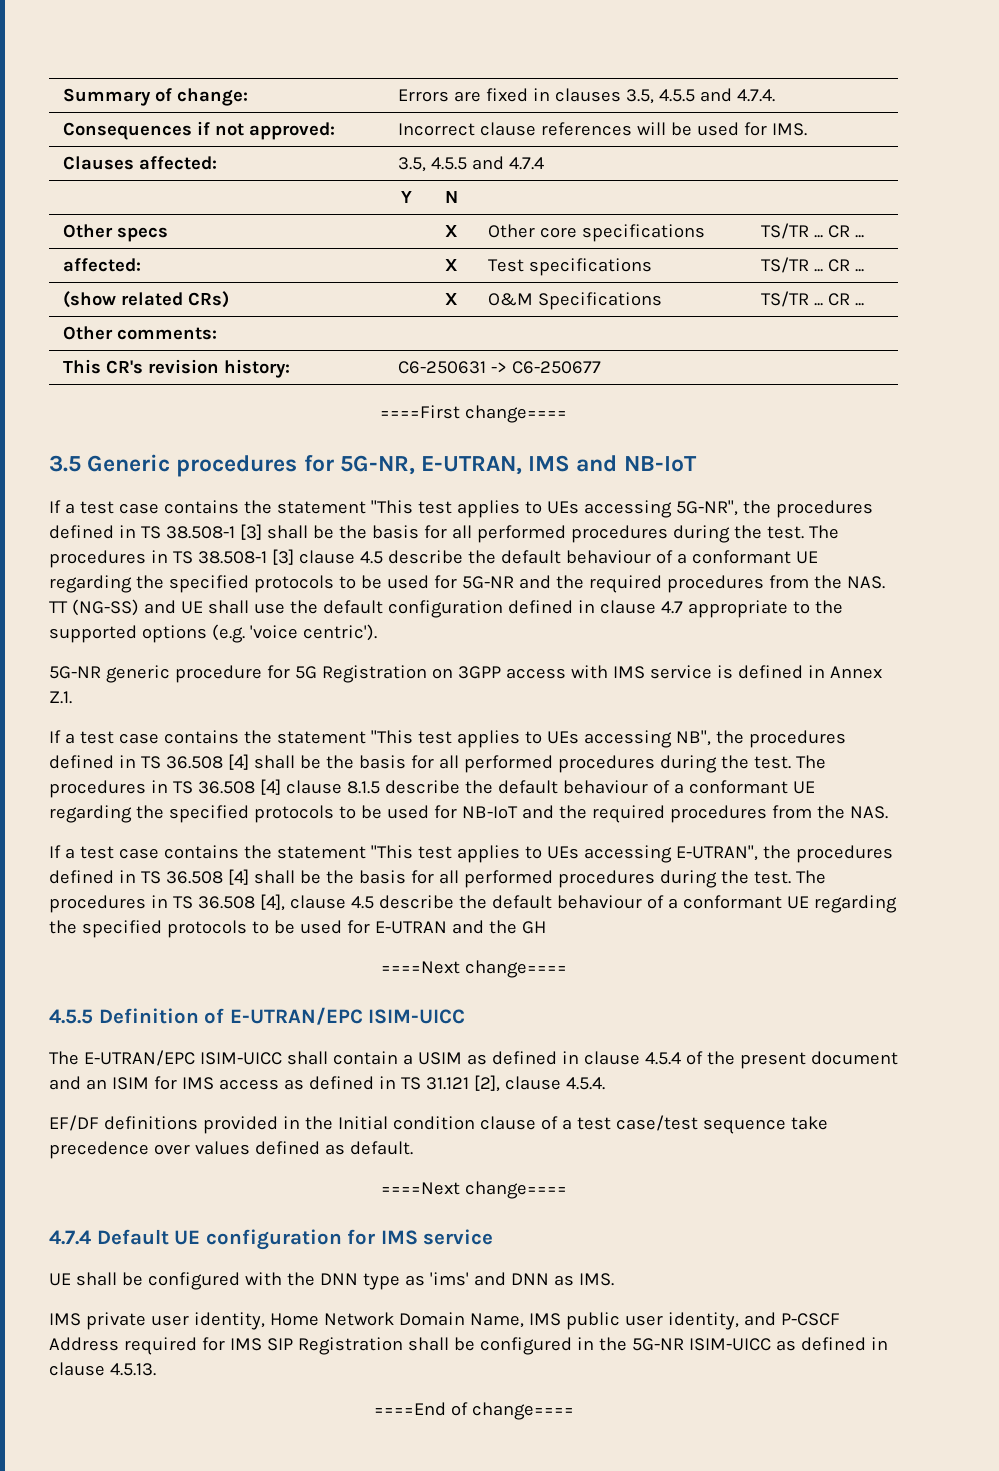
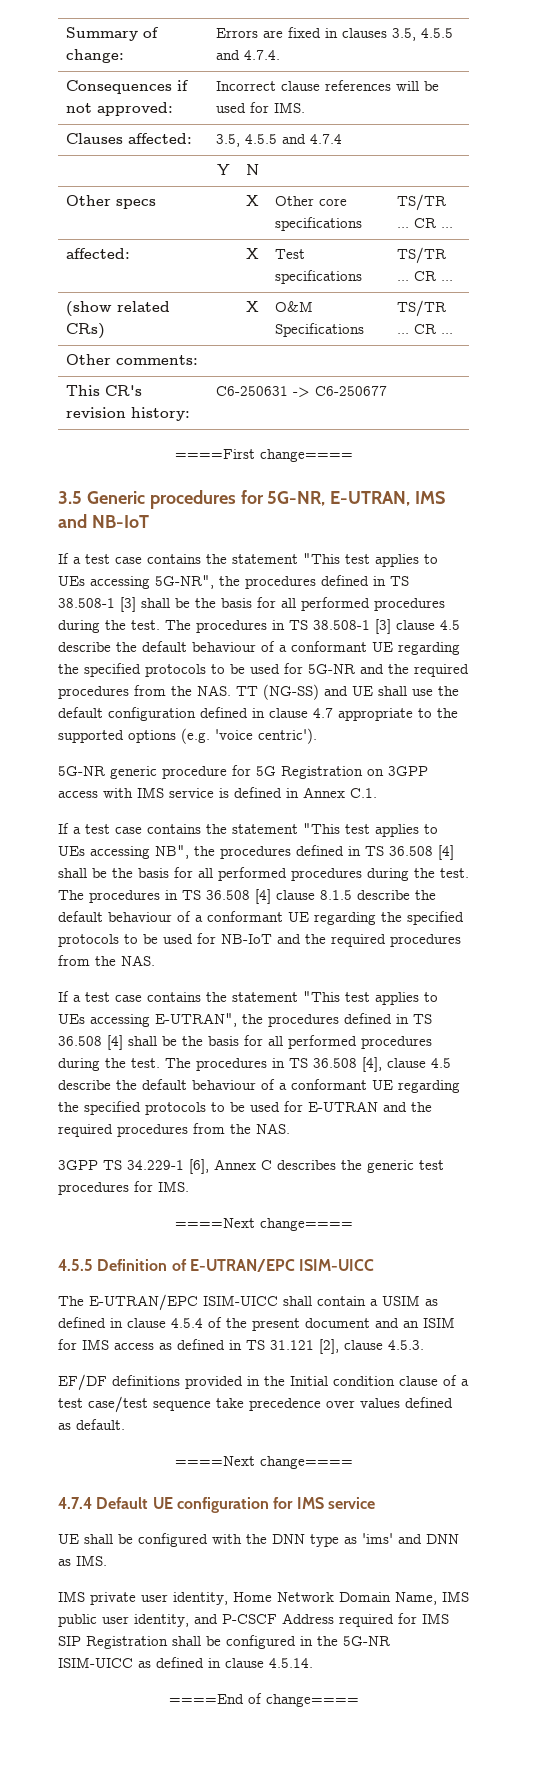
[49,691,72,704] Z.1. -> [350,788,377,798] C.1.
[521,921,546,934] GH -> [58,1123,290,1137] [58,1159,444,1174] [58,1181,189,1195] required procedures from the NAS. // 3GPP TS 34.229-1 [6], Annex C describes the generic test procedures for IMS.
[565,1077,605,1090] 4.5.4. -> [388,1340,424,1350] 4.5.3.
[109,1363,156,1376] 4.5.13. -> [269,1658,313,1668] 4.5.14.

